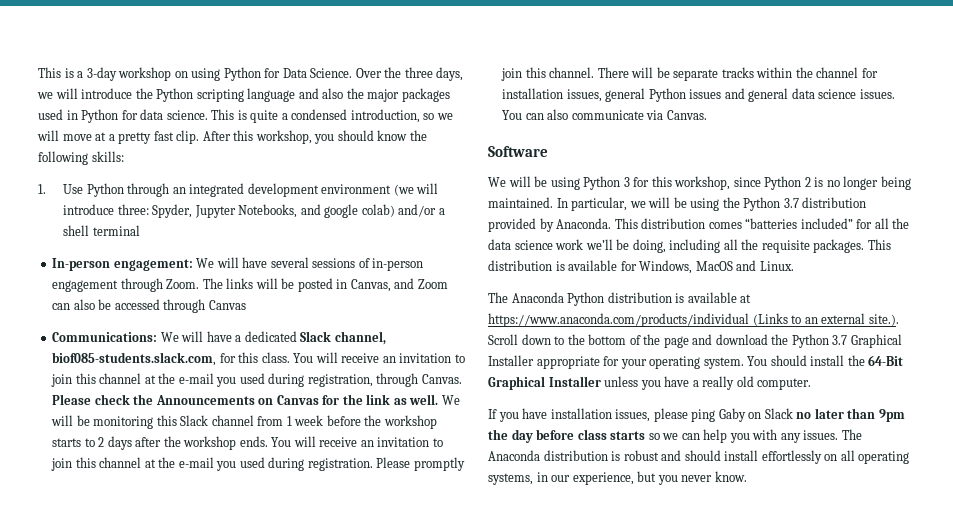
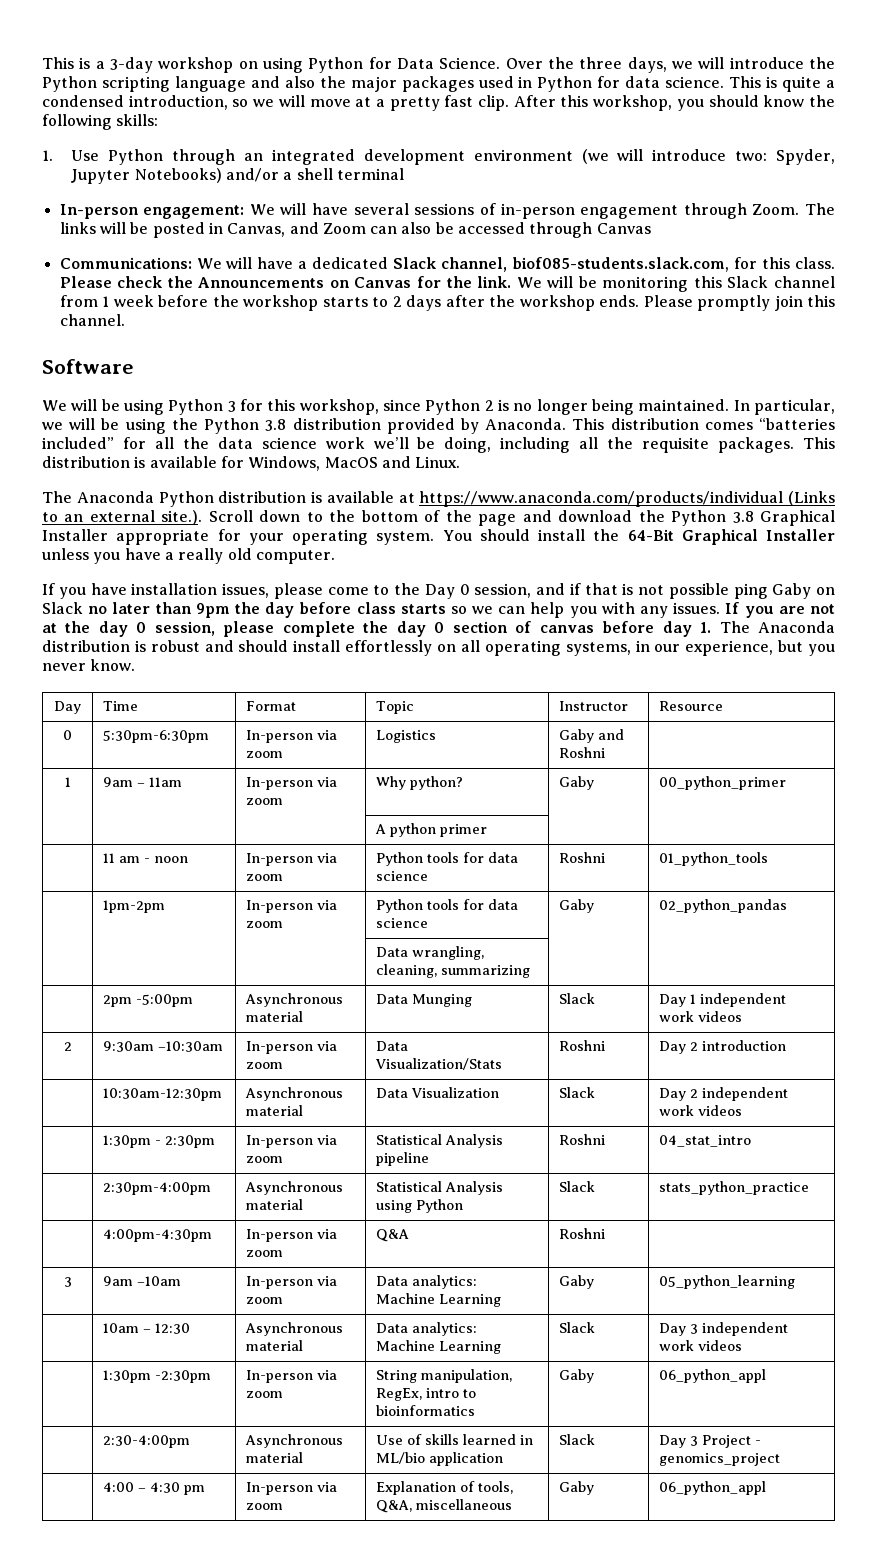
[117,204,149,215] three: -> [735,151,768,161] two:
[238,204,395,218] Notebooks, and google colab) -> [134,168,222,183] Notebooks)
[293,352,465,363] [51,373,462,387] You will receive an invitation to join this channel at the e-mail you used during registration, through Canvas. -> (836, 263) none
[366,394,439,405] link as well. -> [477,276,512,288] link.
[271,436,443,447] [51,457,373,471] You will receive an invitation to join this channel at the e-mail you used during registration. -> (640, 301) none
[597,67,878,81] [502,88,895,102] [502,109,707,120] There will be separate tracks within the channel for installation issues, general Python issues and general data science issues. You can also communicate via Canvas. -> (125, 320) none
[783,198,799,208] 3.7 -> [265,419,287,431] 3.8
[832,335,848,345] 3.7 -> [732,511,754,523] 3.8
(688, 415) none -> [327,583,729,599] come to the Day 0 session, and if that is not possible
(839, 435) none -> [725,602,835,618] [42,621,712,637] If you are not at the day 0 session, please complete the day 0 section of canvas before day 1.
(747, 476) none -> [54,701,81,714] [103,701,139,711] [246,701,297,711] [376,701,415,714] [559,701,629,711] [659,701,724,711] [63,730,72,740] [103,730,210,743] [246,730,338,743] [246,751,284,758] [376,730,437,743] [559,729,625,743] [559,747,606,758] [64,777,71,787] [103,777,183,787] [246,777,338,790] [246,798,284,805] [376,776,464,790] [559,776,595,790] [659,776,787,790] [375,823,488,837] [103,853,189,863] [246,853,338,866] [246,874,284,881] [376,852,519,866] [376,871,429,881] [559,852,606,863] [659,852,769,866] [103,900,166,913] [246,900,338,913] [246,921,284,928] [376,899,519,913] [376,918,429,928] [559,899,595,913] [659,899,788,913] [376,946,485,960] [376,964,531,978] [103,994,194,1007] [245,993,344,1007] [246,1011,304,1022] [376,994,473,1007] [559,993,596,1004] [659,993,787,1007] [659,1011,743,1022] [63,1042,72,1051] [103,1041,224,1052] [246,1041,338,1054] [246,1062,284,1069] [376,1041,409,1051] [375,1058,503,1070] [559,1040,606,1051] [659,1040,787,1054] [103,1088,223,1101] [245,1087,344,1101] [246,1105,304,1116] [376,1087,500,1098] [559,1087,596,1098] [659,1087,789,1101] [659,1105,743,1116] [103,1135,216,1148] [246,1135,338,1148] [246,1156,284,1163] [376,1134,504,1148] [376,1152,430,1166] [559,1134,606,1145] [659,1135,752,1147] [103,1182,212,1195] [245,1181,344,1195] [246,1199,304,1210] [376,1181,504,1195] [376,1199,464,1213] [559,1181,596,1192] [659,1181,810,1195] [103,1229,213,1242] [246,1229,338,1242] [246,1250,284,1257] [376,1229,410,1242] [559,1228,606,1239] [63,1277,72,1287] [103,1276,182,1286] [246,1276,338,1289] [246,1297,284,1304] [376,1275,478,1289] [376,1293,502,1307] [559,1275,595,1289] [659,1275,796,1289] [103,1323,191,1334] [245,1322,344,1336] [246,1340,304,1351] [376,1322,478,1336] [376,1340,502,1354] [559,1322,596,1333] [659,1322,789,1336] [659,1340,743,1351] [103,1370,212,1383] [246,1370,338,1383] [246,1391,284,1398] [376,1369,513,1383] [376,1388,477,1401] [376,1405,476,1416] [559,1369,595,1383] [659,1369,767,1383] [103,1435,191,1448] [245,1434,344,1448] [246,1452,304,1463] [376,1434,534,1445] [376,1452,504,1466] [559,1434,596,1445] [659,1435,762,1448] [659,1453,781,1466] [103,1482,206,1495] [246,1482,338,1495] [246,1503,284,1510] [376,1481,514,1495] [376,1499,513,1513] [559,1481,595,1495] [659,1481,767,1495] // Day | Time | Format | Topic | Instructor | Resource // 0 | 5:30pm-6:30pm | In-person via zoom | Logistics | Gaby and Roshni | // 1 | 9am – 11am | In-person via zoom | Why python? | Gaby | 00_python_primer // | | | A python primer | | // | 11 am - noon | In-person via zoom | Python tools for data science | Roshni | 01_python_tools // | 1pm-2pm | In-person via zoom | Python tools for data science | Gaby | 02_python_pandas // | | | Data wrangling, cleaning, summarizing | | // | 2pm -5:00pm | Asynchronous material | Data Munging | Slack | Day 1 independent work videos // 2 | 9:30am –10:30am | In-person via zoom | Data Visualization/Stats | Roshni | Day 2 introduction // | 10:30am-12:30pm | Asynchronous material | Data Visualization | Slack | Day 2 independent work videos // | 1:30pm - 2:30pm | In-person via zoom | Statistical Analysis pipeline | Roshni | 04_stat_intro // | 2:30pm-4:00pm | Asynchronous material | Statistical Analysis using Python | Slack | stats_python_practice // | 4:00pm-4:30pm | In-person via zoom | Q&A | Roshni | // 3 | 9am –10am | In-person via zoom | Data analytics: Machine Learning | Gaby | 05_python_learning // | 10am – 12:30 | Asynchronous material | Data analytics: Machine Learning | Slack | Day 3 independent work videos // | 1:30pm -2:30pm | In-person via zoom | String manipulation, RegEx, intro to bioinformatics | Gaby | 06_python_appl // | 2:30-4:00pm | Asynchronous material | Use of skills learned in ML/bio application | Slack | Day 3 Project - genomics_project // | 4:00 – 4:30 pm | In-person via zoom | Explanation of tools, Q&A, miscellaneous | Gaby | 06_python_appl

